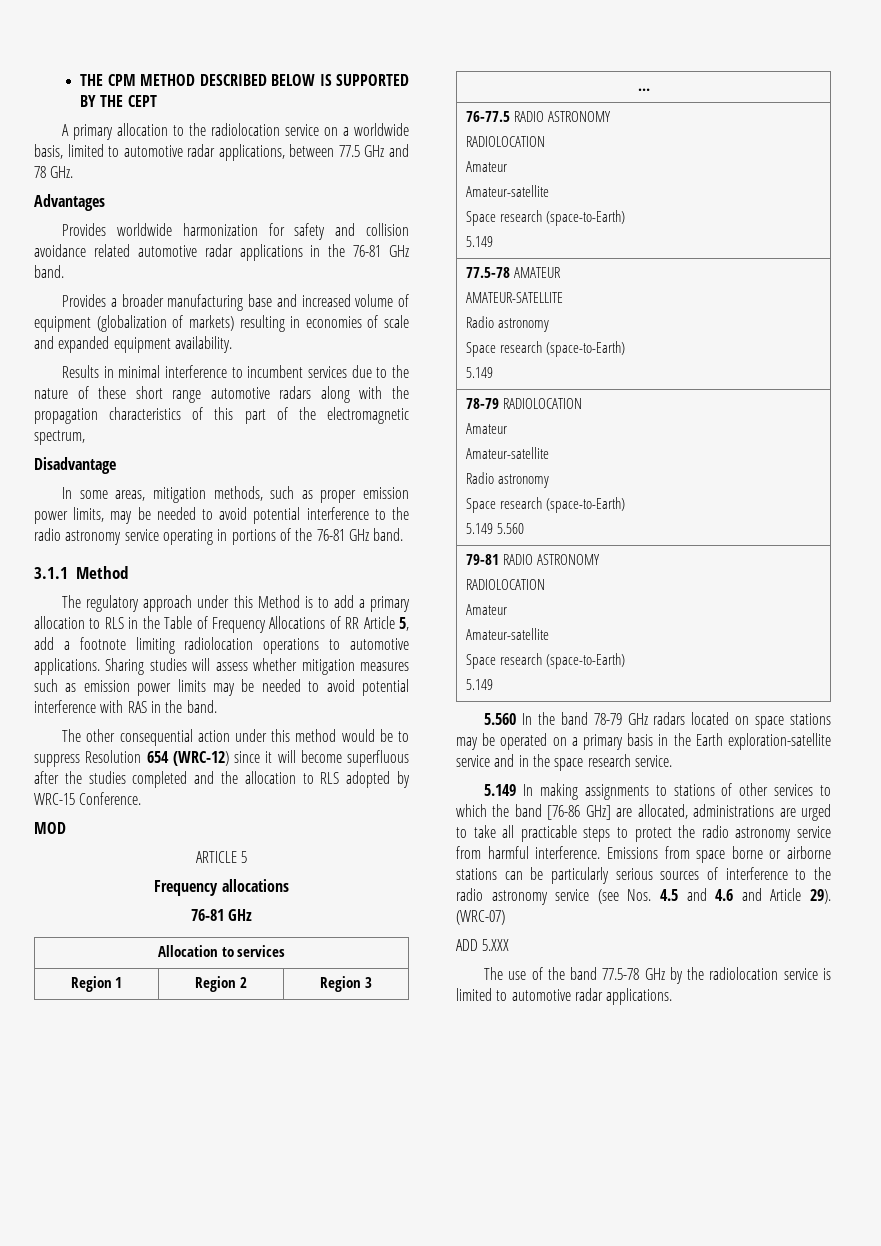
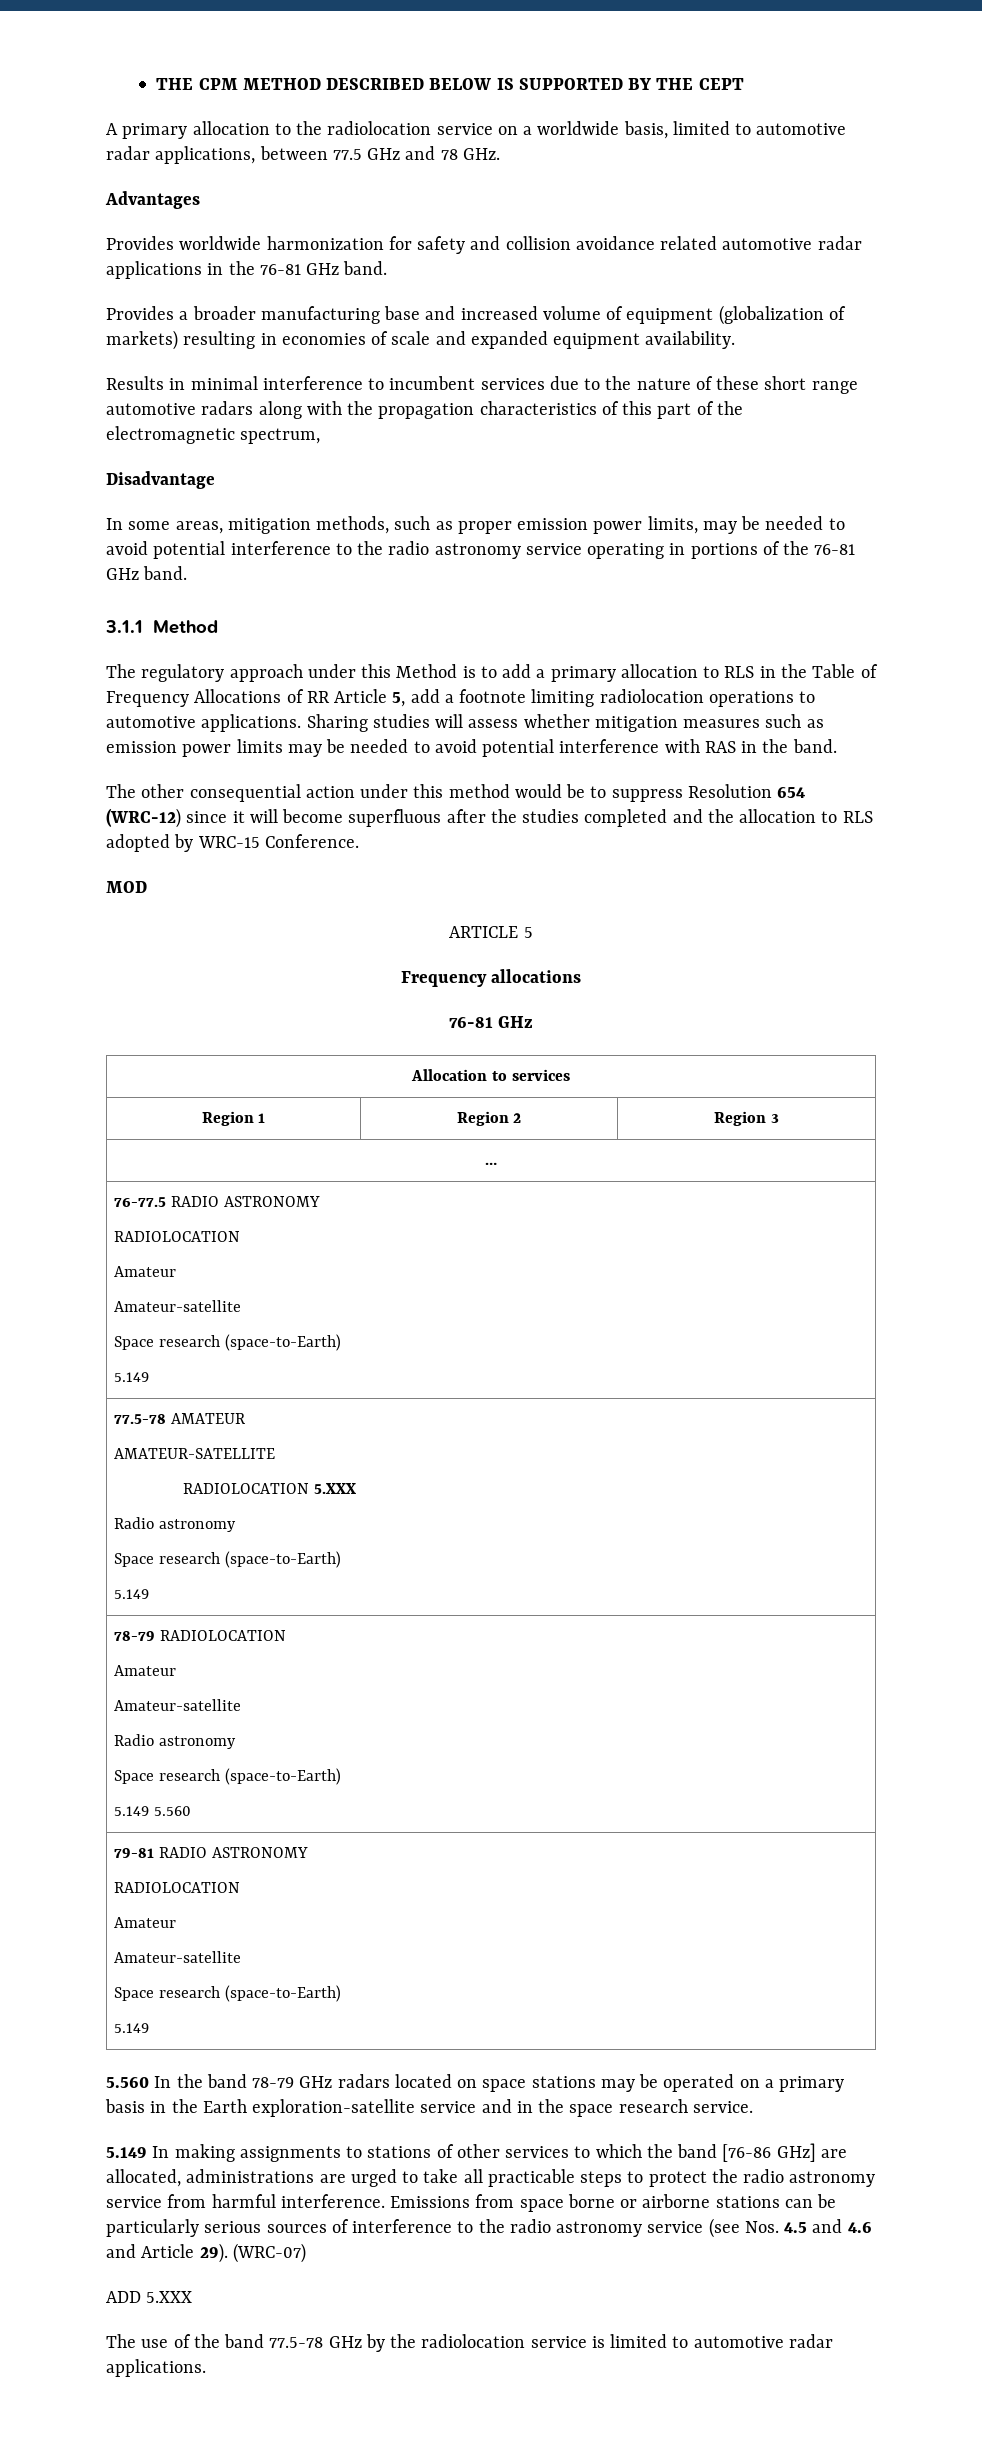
(564, 297) none -> [183,1483,357,1494] // RADIOLOCATION 5.XXX

